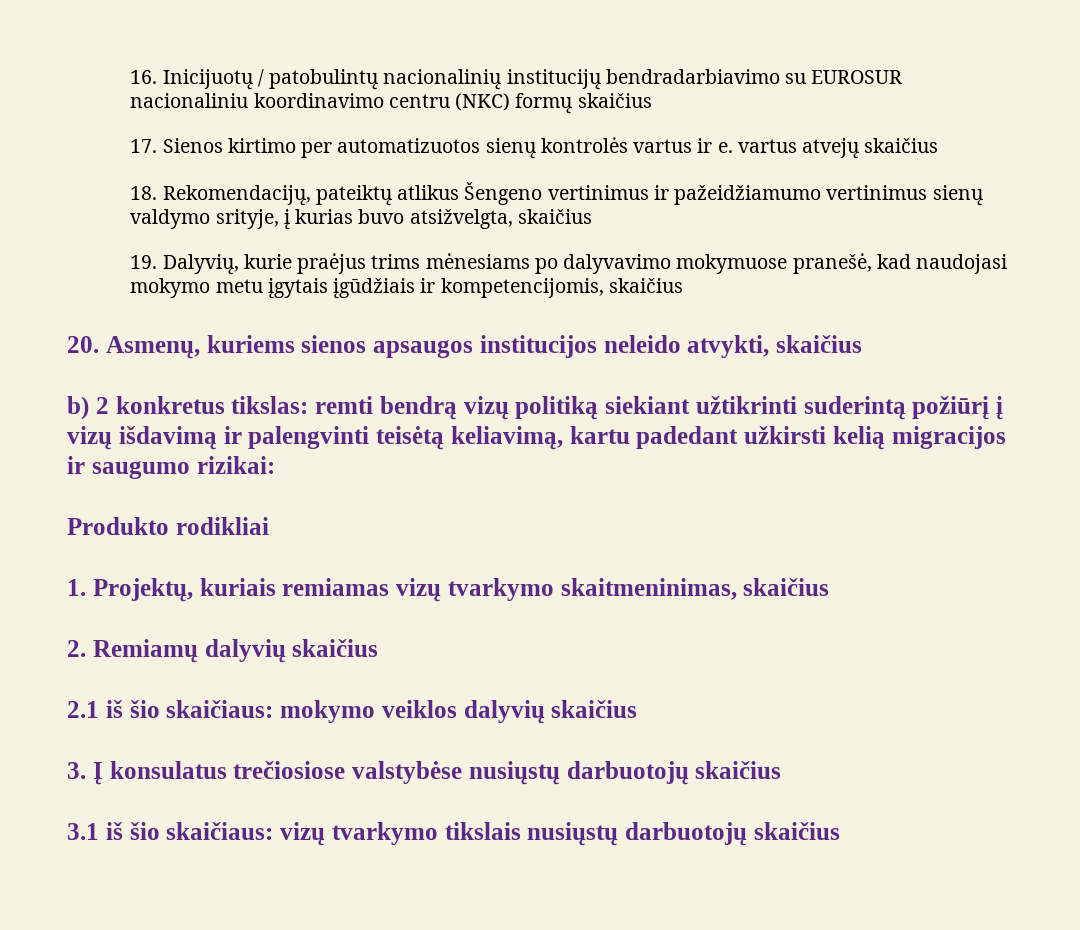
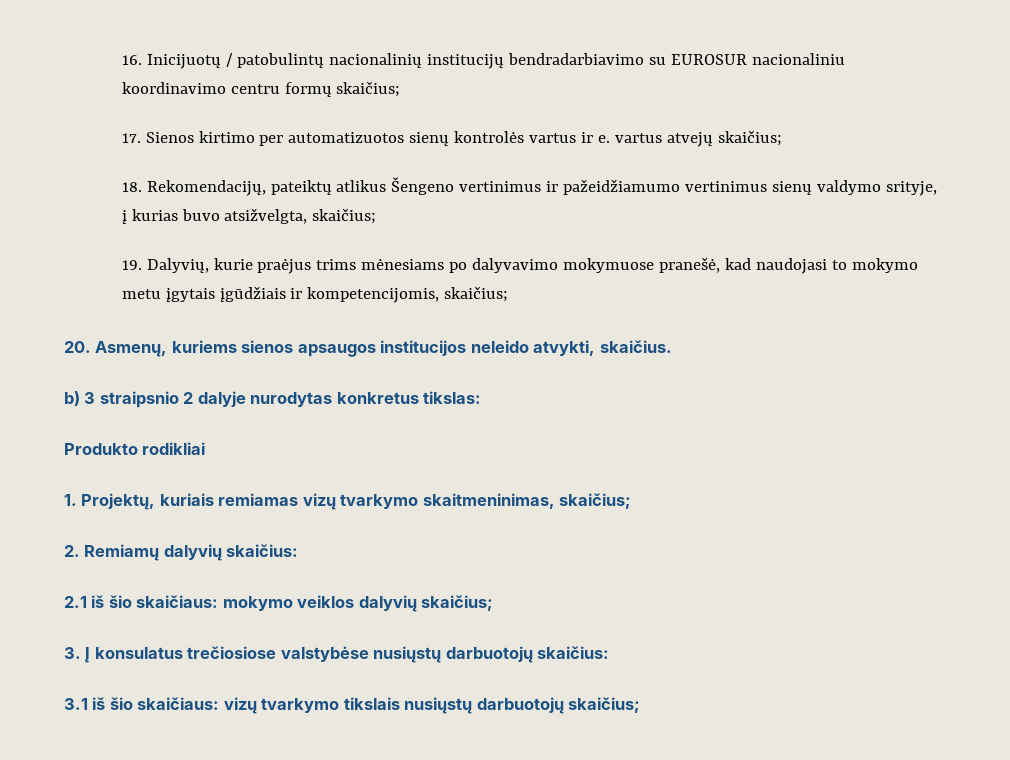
[455,93,652,114] (NKC) formų skaičius -> [284,81,401,97] formų skaičius;
[864,138,939,153] skaičius -> [718,130,783,146] skaičius;
[517,209,592,224] skaičius -> [312,208,377,224] skaičius;
(1008, 264) none -> [832,260,848,270] to
[608,278,683,293] skaičius -> [444,286,509,302] skaičius;
[776,335,862,353] skaičius -> [599,340,672,353] skaičius.
[95,396,1003,420] [67,426,1006,450] [67,456,275,479] 2 konkretus tikslas: remti bendrą vizų politiką siekiant užtikrinti suderintą požiūrį į vizų išdavimą ir palengvinti teisėtą keliavimą, kartu padedant užkirsti kelią migracijos ir saugumo rizikai: -> [84,391,482,408] 3 straipsnio 2 dalyje nurodytas konkretus tikslas:
[743,578,830,596] skaičius -> [559,493,632,509] skaičius;
[292,639,379,657] skaičius -> [226,544,299,557] skaičius:
[551,700,638,718] skaičius -> [421,595,494,611] skaičius;
[695,761,782,779] skaičius -> [537,646,610,659] skaičius:
[753,822,840,840] skaičius -> [568,697,641,713] skaičius;

